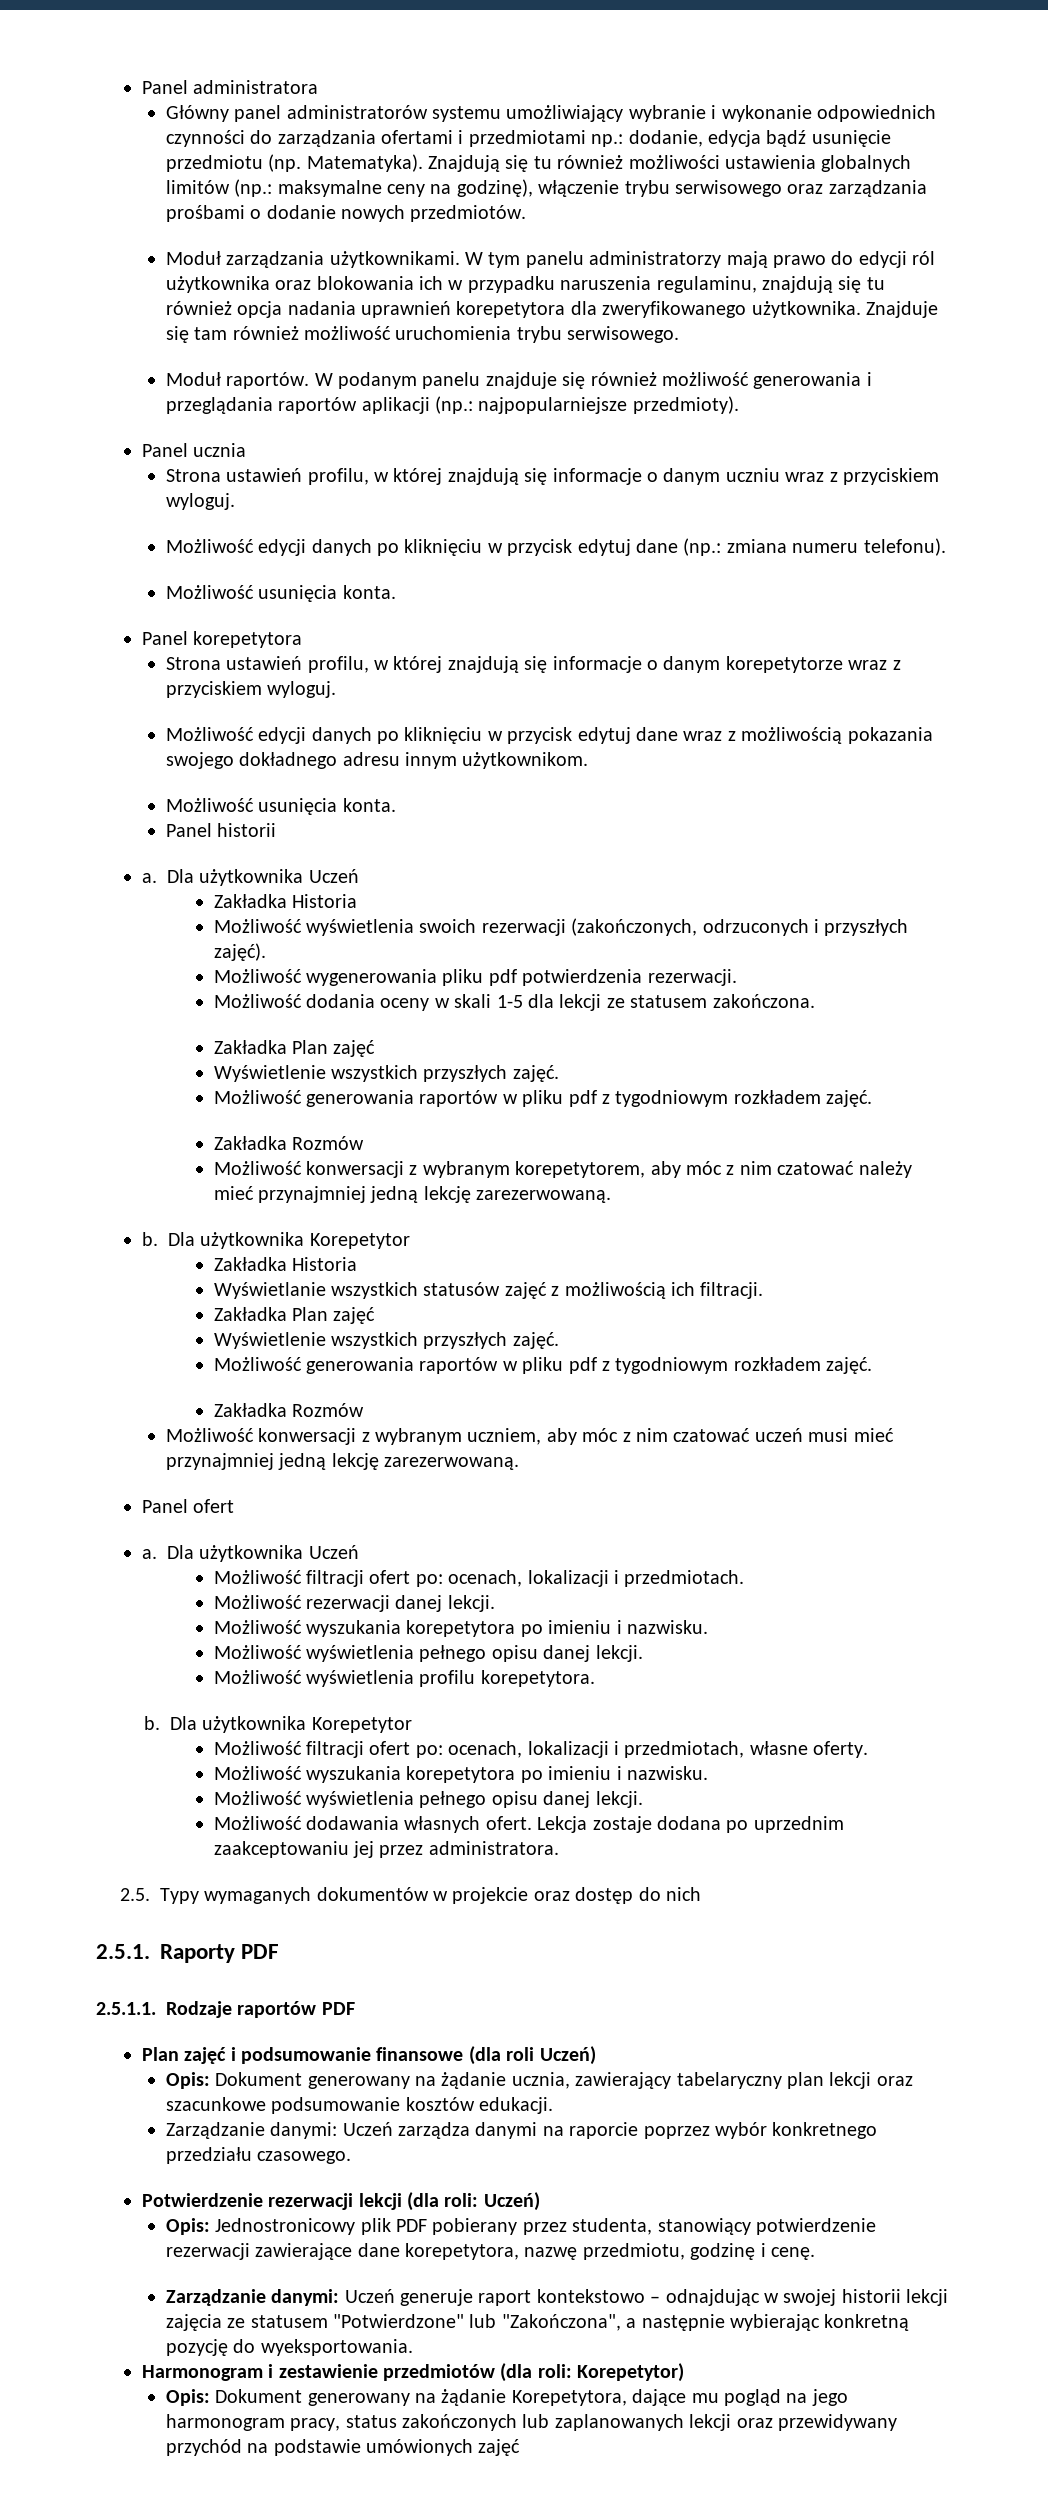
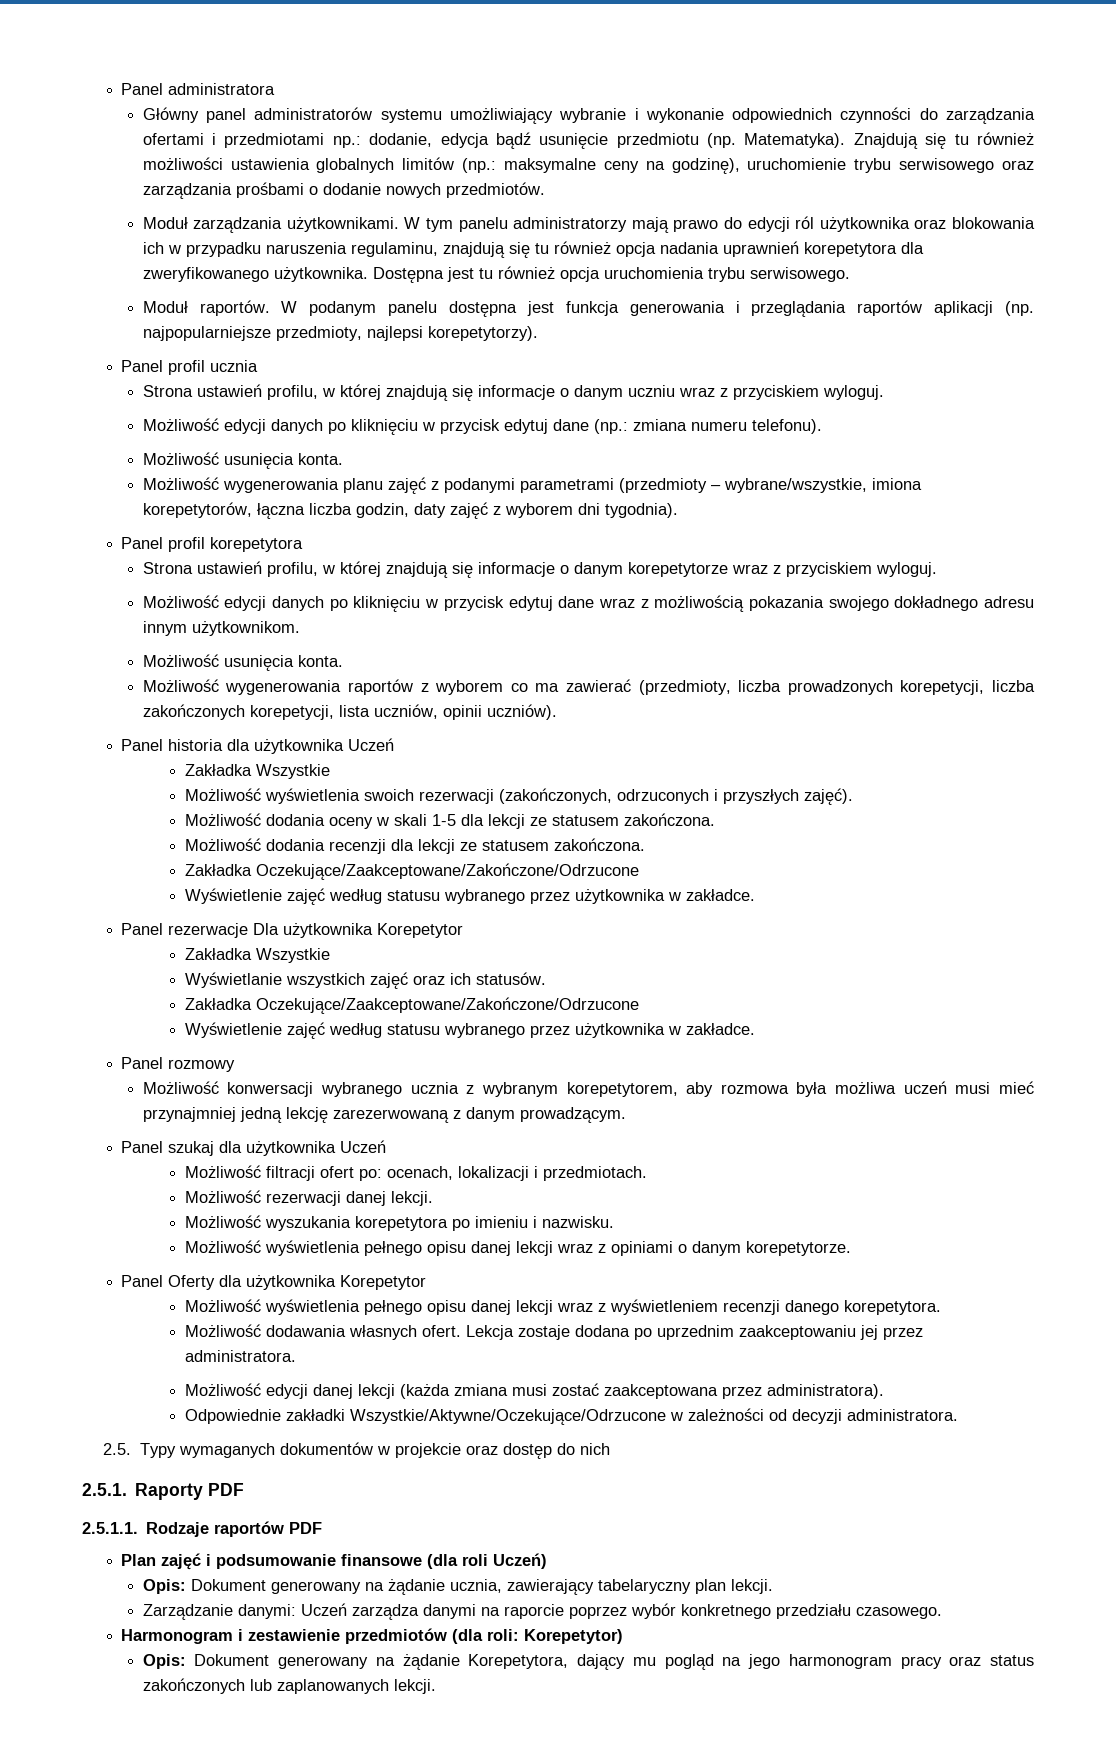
[538,180,620,197] włączenie -> [747,158,847,170] uruchomienie
[865,301,938,318] [165,326,391,343] Znajduje się tam również możliwość -> [372,266,600,283] Dostępna jest tu również opcja
[485,372,749,389] znajduje się również możliwość -> [449,301,619,317] dostępna jest funkcja
[434,396,739,414] [141,443,188,457] (np.: najpopularniejsze przedmioty). // Panel -> [1004,301,1034,316] [142,326,538,341] [121,360,206,375] (np. najpopularniejsze przedmioty, najlepsi korepetytorzy). // Panel profil
[141,631,188,645] // Panel -> [142,477,922,494] [142,502,678,519] [121,537,206,552] // Możliwość wygenerowania planu zajęć z podanymi parametrami (przedmioty – wybrane/wszystkie, imiona korepetytorów, łączna liczba godzin, daty zajęć z wyborem dni tygodnia). // Panel profil
[165,823,277,837] [141,869,194,883] Panel historii // a. Dla -> [142,679,1035,695] [142,704,557,720] [121,739,251,751] Możliwość wygenerowania raportów z wyborem co ma zawierać (przedmioty, liczba prowadzonych korepetycji, liczba zakończonych korepetycji, lista uczniów, opinii uczniów). // Panel historia dla
[291,894,357,908] Historia -> [256,764,331,779] Wszystkie
[213,969,737,986] // Możliwość wygenerowania pliku pdf potwierdzenia rezerwacji. -> (854, 796) none
[213,1040,376,1057] [213,1065,559,1082] [213,1090,873,1107] [213,1136,364,1150] [213,1161,912,1178] [213,1186,612,1203] [141,1232,158,1246] // Zakładka Plan zajęć // Wyświetlenie wszystkich przyszłych zajęć. // Możliwość generowania raportów w pliku pdf z tygodniowym rozkładem zajęć. // Zakładka Rozmów // Możliwość konwersacji z wybranym korepetytorem, aby móc z nim czatować należy mieć przynajmniej jedną lekcję zarezerwowaną. // b. -> [185,838,646,854] [185,863,640,880] [185,888,756,905] [121,923,249,938] // Możliwość dodania recenzji dla lekcji ze statusem zakończona. // Zakładka Oczekujące/Zaakceptowane/Zakończone/Odrzucone // Wyświetlenie zajęć według statusu wybranego przez użytkownika w zakładce. // Panel rezerwacje
[291,1257,357,1271] Historia -> [256,948,331,963] Wszystkie
[423,1282,764,1299] [213,1307,376,1324] [213,1332,559,1349] [213,1357,873,1374] [213,1403,364,1417] [165,1428,751,1445] statusów zajęć z możliwością ich filtracji. // Zakładka Plan zajęć // Wyświetlenie wszystkich przyszłych zajęć. // Możliwość generowania raportów w pliku pdf z tygodniowym rozkładem zajęć. // Zakładka Rozmów // Możliwość konwersacji z wybranym uczniem, aby móc z nim czatować -> [370,972,547,989] [185,997,640,1014] [185,1022,756,1039] [121,1057,236,1072] [142,1081,897,1097] zajęć oraz ich statusów. // Zakładka Oczekujące/Zaakceptowane/Zakończone/Odrzucone // Wyświetlenie zajęć według statusu wybranego przez użytkownika w zakładce. // Panel rozmowy // Możliwość konwersacji wybranego ucznia z wybranym korepetytorem, aby rozmowa była możliwa
[383,1457,519,1470] [141,1499,235,1513] [141,1545,194,1559] zarezerwowaną. // Panel ofert // a. Dla -> [332,1107,626,1123] [121,1141,243,1156] zarezerwowaną z danym prowadzącym. // Panel szukaj dla
[595,1645,643,1662] [213,1670,595,1687] [143,1716,412,1733] [213,1741,869,1758] [213,1766,708,1783] [213,1791,643,1808] lekcji. // Możliwość wyświetlenia profilu korepetytora. // b. Dla użytkownika Korepetytor // Możliwość filtracji ofert po: ocenach, lokalizacji i przedmiotach, własne oferty. // Możliwość wyszukania korepetytora po imieniu i nazwisku. // Możliwość wyświetlenia pełnego opisu danej lekcji. -> [516,1241,852,1256] [121,1275,427,1290] [185,1299,942,1315] lekcji wraz z opiniami o danym korepetytorze. // Panel Oferty dla użytkownika Korepetytor // Możliwość wyświetlenia pełnego opisu danej lekcji wraz z wyświetleniem recenzji danego korepetytora.
(559, 1848) none -> [185,1383,885,1399] [185,1408,959,1425] // Możliwość edycji danej lekcji (każda zmiana musi zostać zaakceptowana przez administratora). // Odpowiednie zakładki Wszystkie/Aktywne/Oczekujące/Odrzucone w zależności od decyzji administratora.
[829,2072,913,2089] [165,2097,553,2114] lekcji oraz szacunkowe podsumowanie kosztów edukacji. -> [730,1579,773,1594] lekcji.
[141,2192,540,2211] [165,2218,876,2235] [165,2243,815,2260] [165,2289,949,2306] [165,2314,910,2331] [165,2339,413,2356] // Potwierdzenie rezerwacji lekcji (dla roli: Uczeń) // Opis: Jednostronicowy plik PDF pobierany przez studenta, stanowiący potwierdzenie rezerwacji zawierające dane korepetytora, nazwę przedmiotu, godzinę i cenę. // Zarządzanie danymi: Uczeń generuje raport kontekstowo – odnajdując w swojej historii lekcji zajęcia ze statusem "Potwierdzone" lub "Zakończona", a następnie wybierając konkretną pozycję do wyeksportowania. -> (942, 1613) none
[632,2389,687,2406] dające -> [577,1654,626,1670] dający
[290,2418,341,2431] pracy, -> [900,1656,982,1669] pracy oraz
[689,2414,897,2431] [165,2439,521,2456] lekcji oraz przewidywany przychód na podstawie umówionych zajęć -> [393,1679,436,1694] lekcji.

